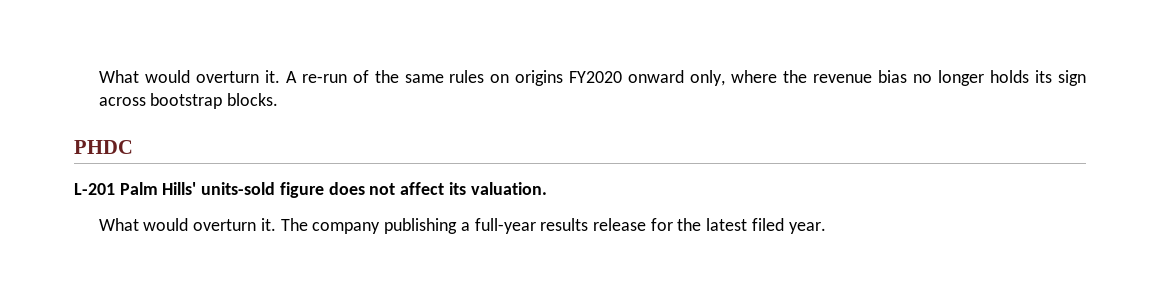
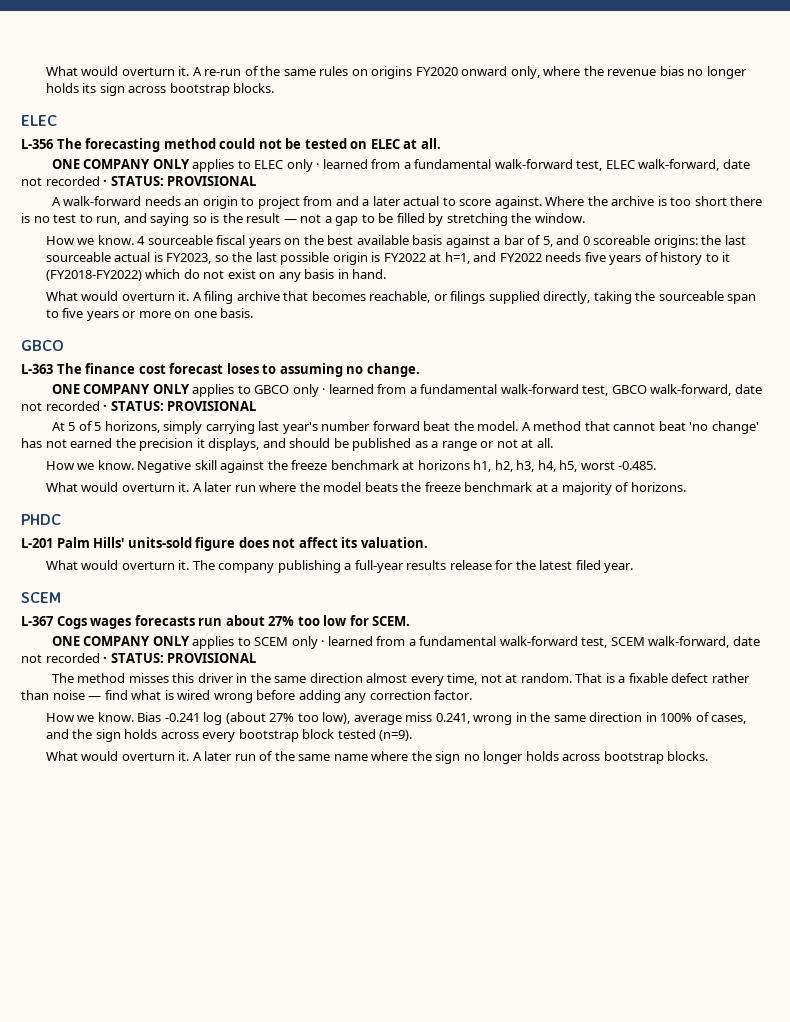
(279, 99) none -> [21,115,57,126] [21,138,441,152] [51,159,750,172] [21,176,257,186] [51,196,763,209] [21,213,585,226] [45,235,746,248] [45,252,731,265] [45,269,387,282] [45,291,757,304] [45,308,254,321] [21,340,64,351] [21,363,420,377] [51,384,762,397] [21,401,257,411] [51,421,759,434] [21,438,553,451] [45,460,657,473] [45,482,686,495] // ELEC // L-356 The forecasting method could not be tested on ELEC at all. // ONE COMPANY ONLY applies to ELEC only · learned from a fundamental walk-forward test, ELEC walk-forward, date not recorded · STATUS: PROVISIONAL // A walk-forward needs an origin to project from and a later actual to score against. Where the archive is too short there is no test to run, and saying so is the result — not a gap to be filled by stretching the window. // How we know. 4 sourceable fiscal years on the best available basis against a bar of 5, and 0 scoreable origins: the last sourceable actual is FY2023, so the last possible origin is FY2022 at h=1, and FY2022 needs five years of history to it (FY2018-FY2022) which do not exist on any basis in hand. // What would overturn it. A filing archive that becomes reachable, or filings supplied directly, taking the sourceable span to five years or more on one basis. // GBCO // L-363 The finance cost forecast loses to assuming no change. // ONE COMPANY ONLY applies to GBCO only · learned from a fundamental walk-forward test, GBCO walk-forward, date not recorded · STATUS: PROVISIONAL // At 5 of 5 horizons, simply carrying last year's number forward beat the model. A method that cannot beat 'no change' has not earned the precision it displays, and should be published as a range or not at all. // How we know. Negative skill against the freeze benchmark at horizons h1, h2, h3, h4, h5, worst -0.485. // What would overturn it. A later run where the model beats the freeze benchmark at a majority of horizons.
(826, 228) none -> [21,592,61,603] [21,615,411,629] [51,636,760,649] [21,653,257,663] [51,673,750,686] [21,690,473,703] [45,712,747,725] [45,729,413,742] [45,751,709,764] // SCEM // L-367 Cogs wages forecasts run about 27% too low for SCEM. // ONE COMPANY ONLY applies to SCEM only · learned from a fundamental walk-forward test, SCEM walk-forward, date not recorded · STATUS: PROVISIONAL // The method misses this driver in the same direction almost every time, not at random. That is a fixable defect rather than noise — find what is wired wrong before adding any correction factor. // How we know. Bias -0.241 log (about 27% too low), average miss 0.241, wrong in the same direction in 100% of cases, and the sign holds across every bootstrap block tested (n=9). // What would overturn it. A later run of the same name where the sign no longer holds across bootstrap blocks.

